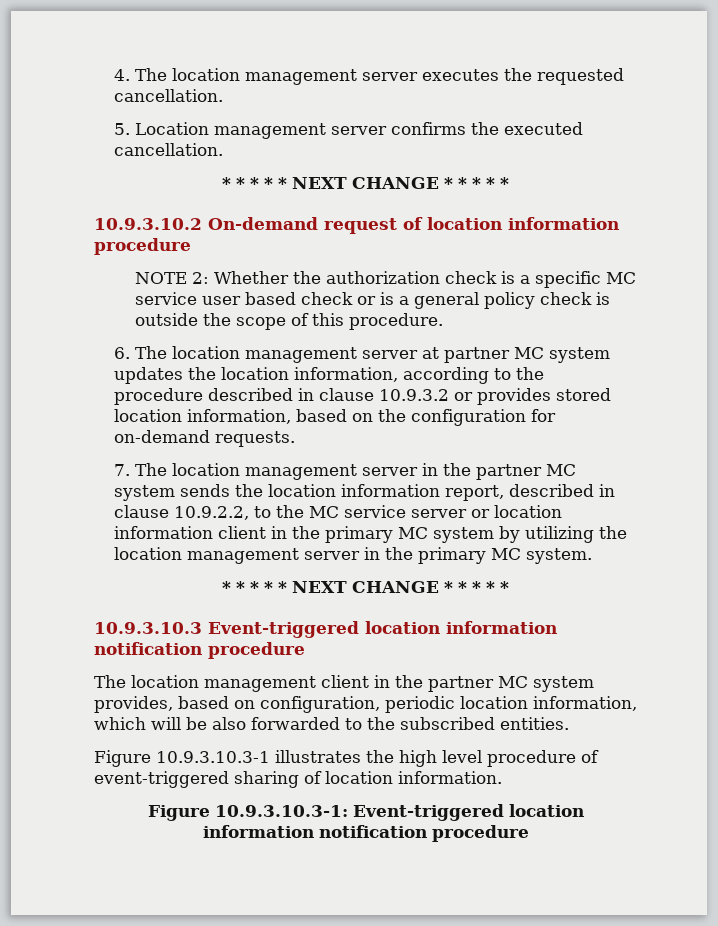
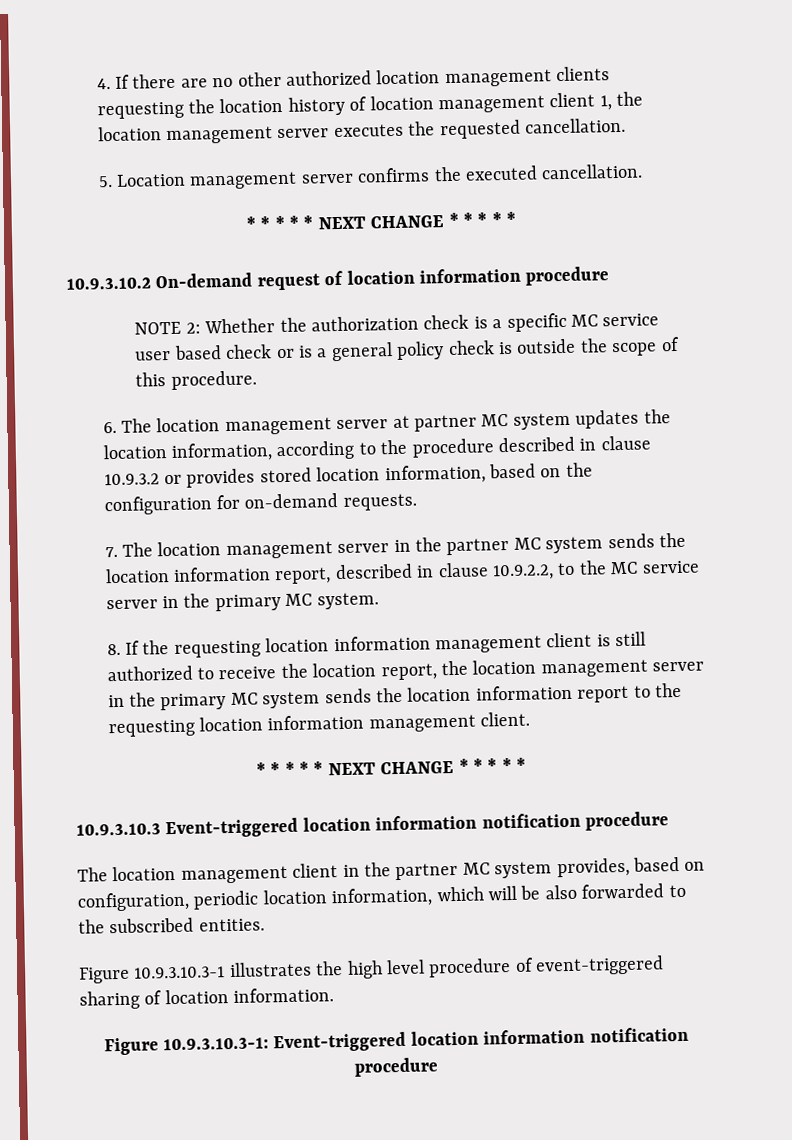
[135,68,168,81] The -> [115,66,611,89] [96,91,644,120] If there are no other authorized location management clients requesting the location history of location management client 1, the
[471,505,563,518] [114,526,595,543] or location information client in the primary MC system by utilizing -> [162,592,379,612] [106,631,647,658] [106,662,437,682] in the primary MC system. // 8. If the requesting location information management client is still authorized to receive the location report,
[526,548,593,564] system. -> [262,682,683,709] [107,711,531,738] system sends the location information report to the requesting location information management client.

